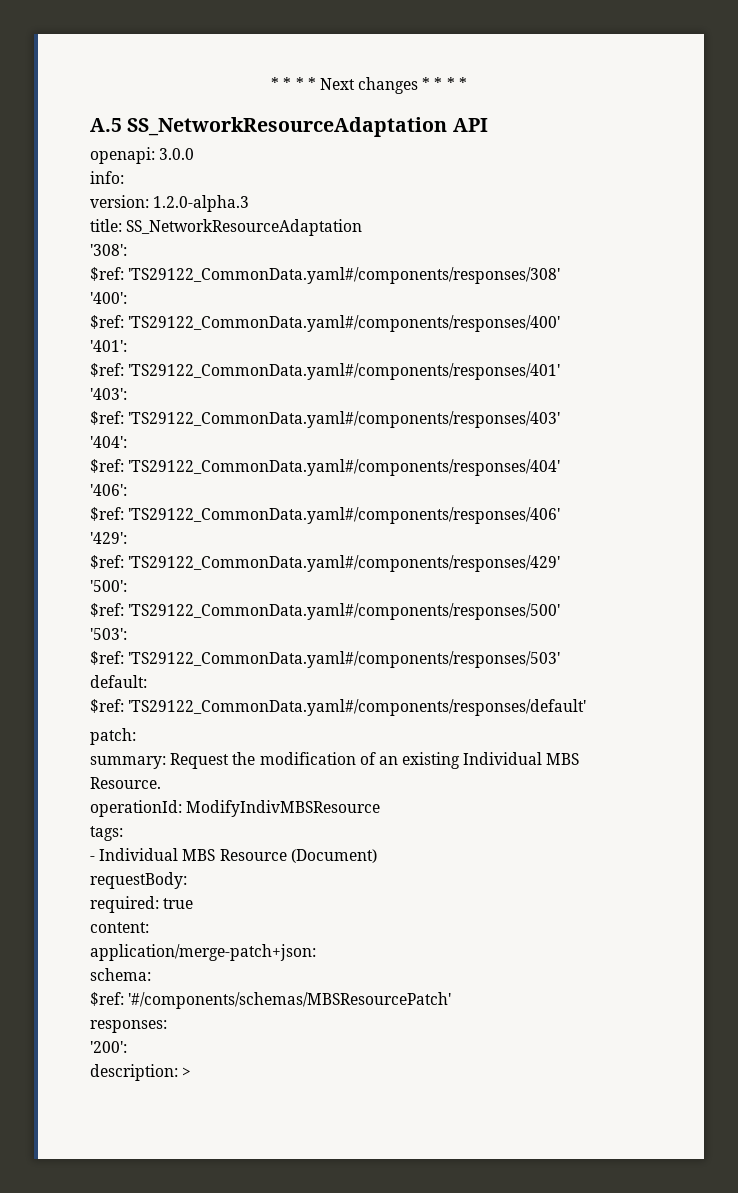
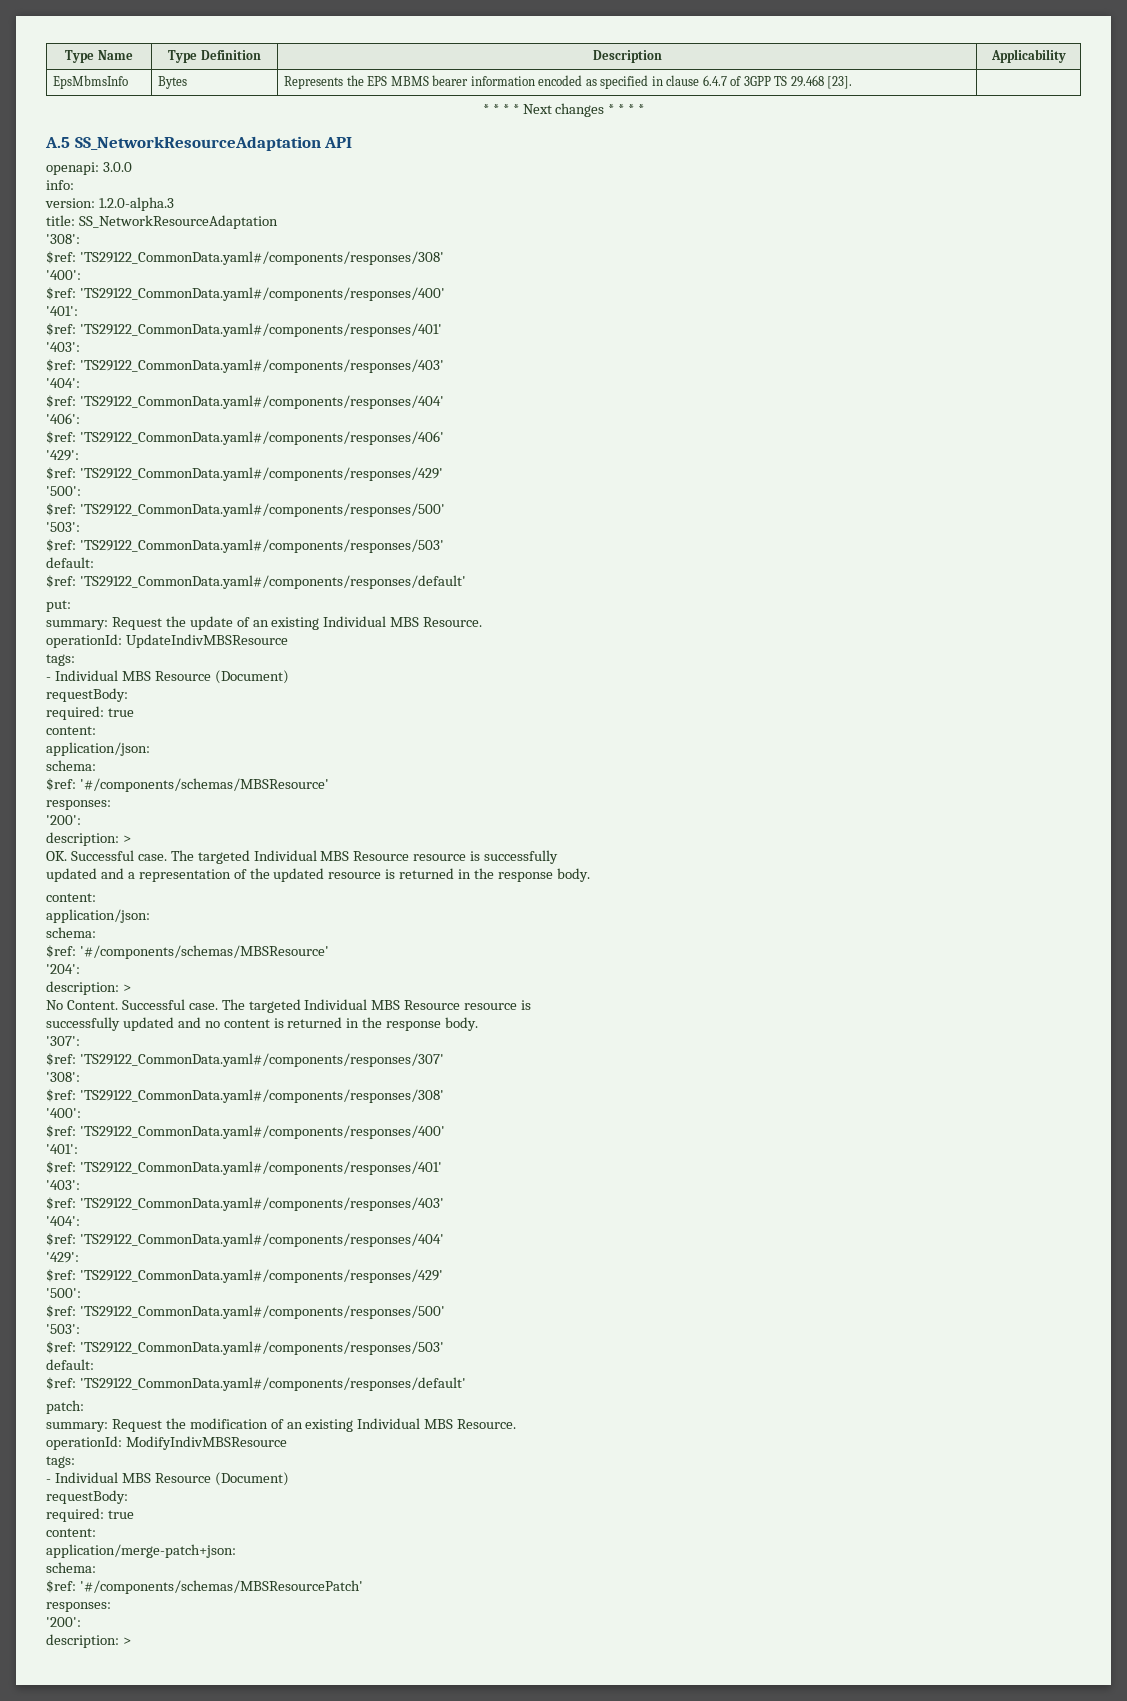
(271, 83) none -> [65,50,133,63] [168,50,261,63] [592,50,662,63] [990,49,1066,63] [53,75,129,89] [158,76,188,89] [284,75,853,89] Type Name | Type Definition | Description | Applicability // EpsMbmsInfo | Bytes | Represents the EPS MBMS bearer information encoded as specified in clause 6.4.7 of 3GPP TS 29.468 [23]. | //
(587, 707) none -> [46,600,71,612] [46,616,483,630] [46,634,288,648] [46,654,75,666] [46,670,289,684] [46,688,128,702] [46,706,134,720] [46,726,96,735] [46,742,150,756] [46,760,96,771] [46,778,329,792] [46,800,111,810] [46,815,81,825] [46,832,131,846] [46,850,559,864] [46,868,590,882] [46,893,96,902] [46,909,150,923] [46,927,96,938] [46,945,329,959] [46,964,80,974] [46,981,131,995] [46,999,532,1013] [46,1017,479,1031] [46,1036,80,1046] [46,1053,444,1067] [46,1072,80,1082] [46,1089,444,1103] [46,1108,81,1118] [46,1125,445,1139] [46,1144,78,1154] [46,1161,442,1175] [46,1180,80,1190] [46,1197,444,1211] [46,1216,80,1226] [46,1233,444,1247] [46,1252,79,1263] [46,1269,443,1283] [46,1288,81,1298] [46,1305,445,1319] [46,1324,80,1334] [46,1341,444,1355] [46,1359,94,1370] [46,1377,466,1391] // put: // summary: Request the update of an existing Individual MBS Resource. // operationId: UpdateIndivMBSResource // tags: // - Individual MBS Resource (Document) // requestBody: // required: true // content: // application/json: // schema: // $ref: '#/components/schemas/MBSResource' // responses: // '200': // description: > // OK. Successful case. The targeted Individual MBS Resource resource is successfully // updated and a representation of the updated resource is returned in the response body. // content: // application/json: // schema: // $ref: '#/components/schemas/MBSResource' // '204': // description: > // No Content. Successful case. The targeted Individual MBS Resource resource is // successfully updated and no content is returned in the response body. // '307': // $ref: 'TS29122_CommonData.yaml#/components/responses/307' // '308': // $ref: 'TS29122_CommonData.yaml#/components/responses/308' // '400': // $ref: 'TS29122_CommonData.yaml#/components/responses/400' // '401': // $ref: 'TS29122_CommonData.yaml#/components/responses/401' // '403': // $ref: 'TS29122_CommonData.yaml#/components/responses/403' // '404': // $ref: 'TS29122_CommonData.yaml#/components/responses/404' // '429': // $ref: 'TS29122_CommonData.yaml#/components/responses/429' // '500': // $ref: 'TS29122_CommonData.yaml#/components/responses/500' // '503': // $ref: 'TS29122_CommonData.yaml#/components/responses/503' // default: // $ref: 'TS29122_CommonData.yaml#/components/responses/default'

